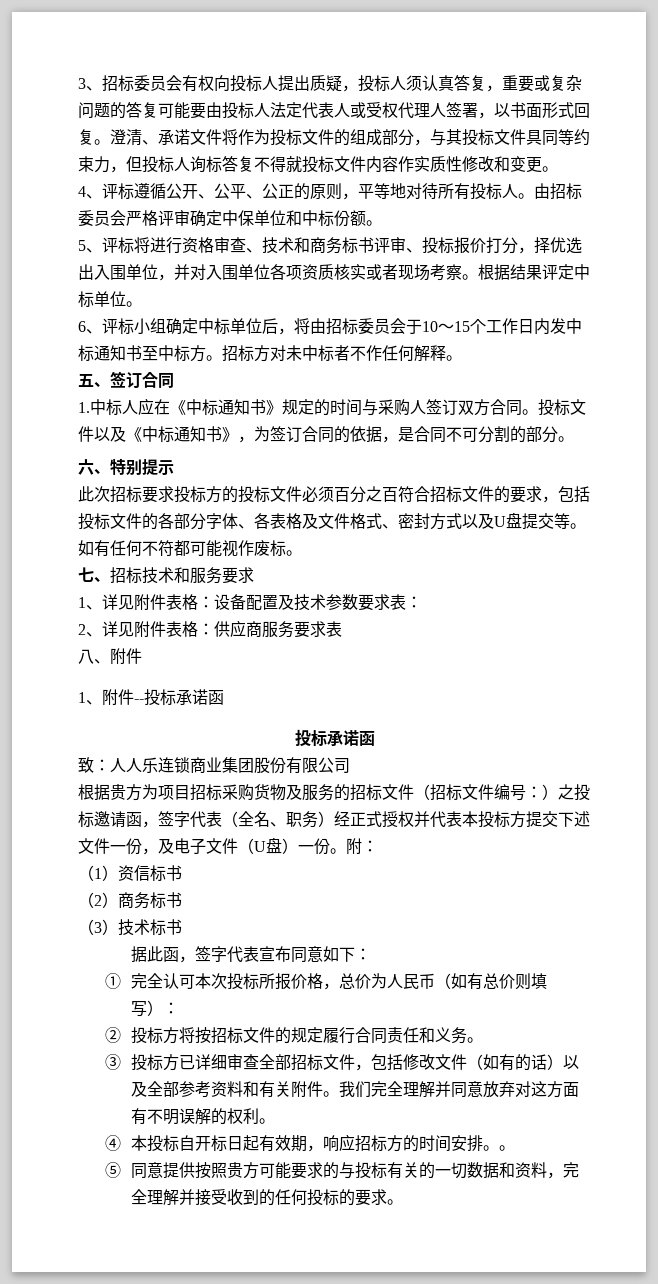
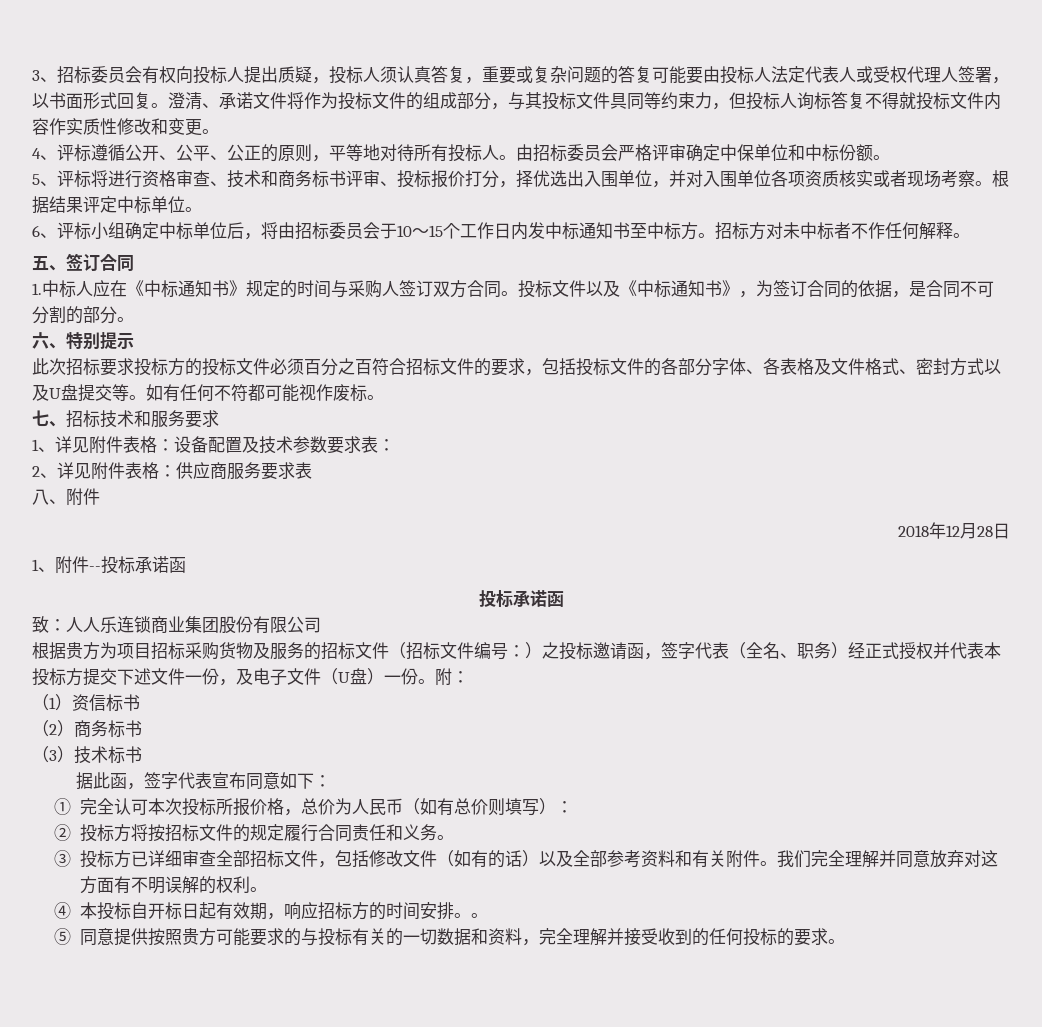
(142, 656) none -> [898,522,1010,539] // 2018年12月28日

